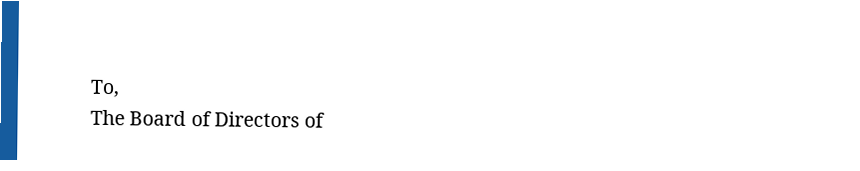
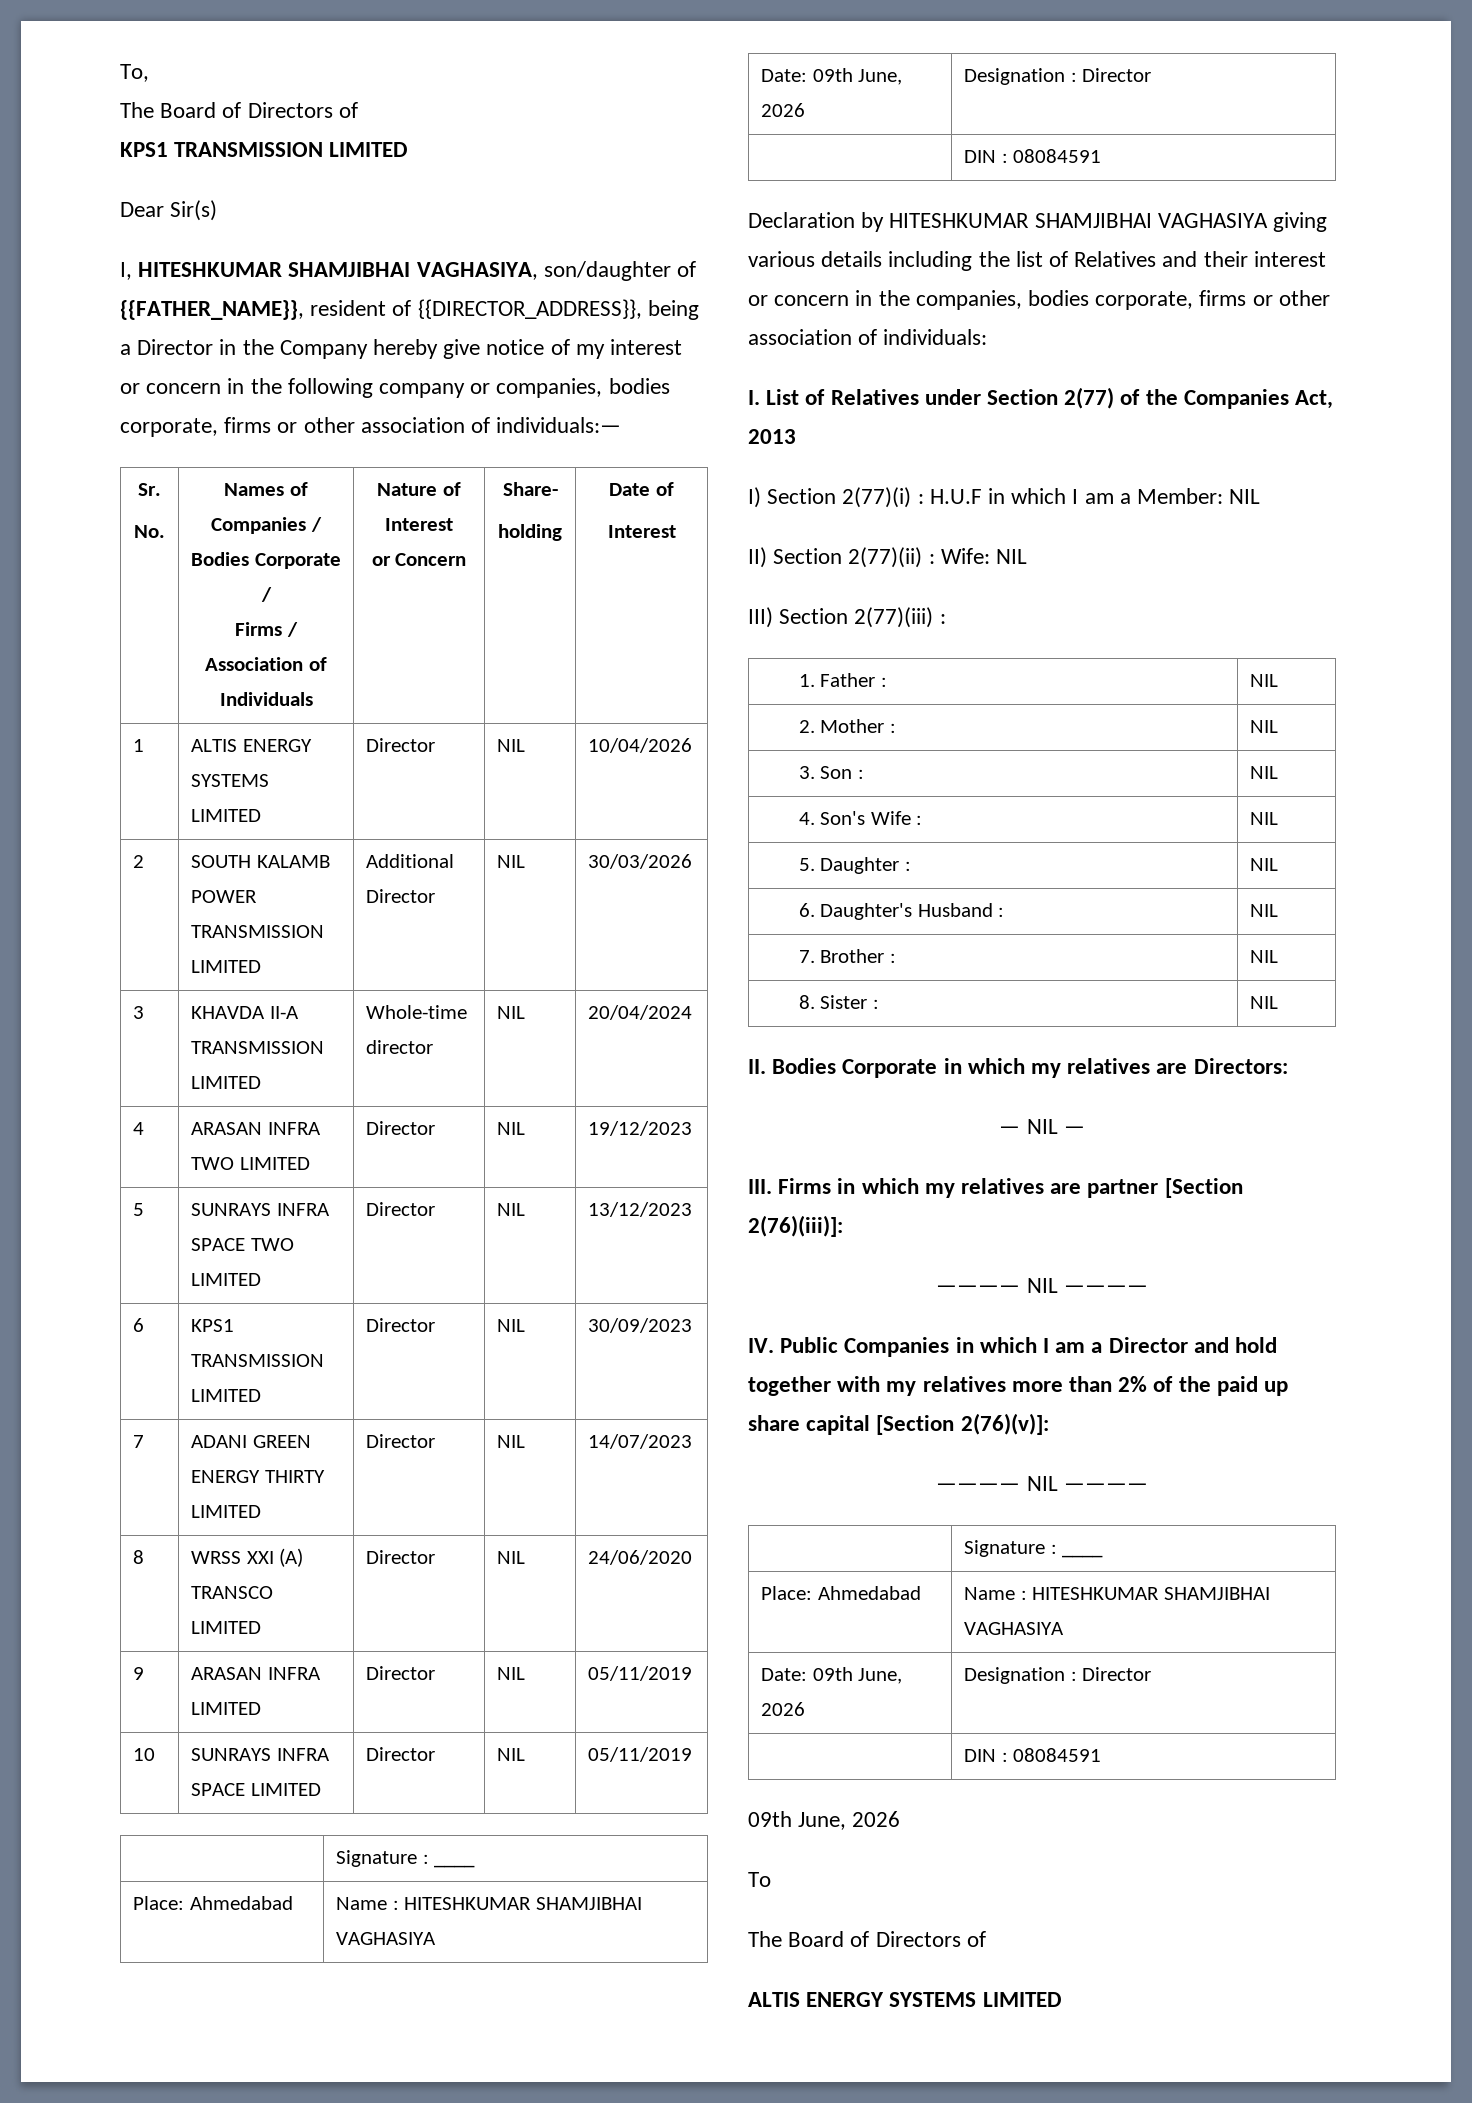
(326, 120) none -> [120,142,409,157] [120,200,218,221] [120,261,697,281] [120,299,699,320] [120,339,683,359] [120,378,670,398] [120,417,622,437] [138,483,161,496] [134,525,165,538] [224,482,308,496] [211,517,322,534] [191,552,341,569] [260,587,272,602] [235,622,298,637] [205,657,327,671] [219,692,313,706] [377,482,461,496] [385,518,453,531] [371,553,467,566] [502,482,558,496] [498,524,562,541] [609,482,674,496] [607,525,676,538] [133,739,145,752] [191,739,312,752] [191,774,270,787] [191,809,262,822] [366,738,436,752] [497,739,526,752] [588,738,693,753] [133,855,145,868] [191,855,330,868] [191,890,258,903] [191,925,325,938] [191,960,262,973] [366,854,455,868] [366,889,436,903] [497,855,526,868] [588,854,693,869] [133,1006,145,1019] [191,1006,299,1019] [191,1041,325,1054] [191,1076,262,1089] [366,1005,468,1019] [366,1040,434,1054] [497,1006,526,1019] [588,1005,693,1020] [133,1122,145,1135] [191,1122,321,1135] [191,1157,310,1170] [366,1121,436,1135] [497,1122,526,1135] [588,1121,693,1136] [133,1203,145,1216] [191,1203,330,1216] [191,1238,294,1251] [191,1273,262,1286] [366,1202,436,1216] [497,1203,526,1216] [588,1202,693,1217] [133,1318,145,1332] [191,1319,235,1332] [191,1354,325,1367] [191,1389,262,1402] [366,1318,436,1332] [497,1319,526,1332] [588,1318,693,1333] [133,1435,145,1448] [191,1435,311,1448] [191,1470,325,1483] [191,1505,262,1518] [366,1434,436,1448] [497,1435,526,1448] [588,1434,693,1449] [133,1550,145,1564] [191,1548,304,1567] [191,1586,274,1599] [191,1621,262,1634] [366,1550,436,1564] [497,1551,526,1564] [588,1550,693,1565] [133,1667,145,1680] [191,1667,321,1680] [191,1702,262,1715] [366,1666,436,1680] [497,1667,526,1680] [588,1666,693,1681] [133,1748,156,1761] [191,1748,330,1761] [191,1783,321,1796] [366,1747,436,1761] [497,1748,526,1761] [588,1747,693,1762] [336,1850,429,1867] [434,1864,476,1868] [133,1896,293,1910] [336,1897,642,1910] [336,1932,437,1945] [761,68,903,85] [761,103,806,117] [964,68,1152,85] [964,149,1102,163] [748,212,1328,232] [748,251,1326,271] [748,290,1330,310] [748,329,988,345] [748,387,1334,409] [748,429,796,444] [748,487,1261,508] [748,547,1028,568] [748,607,946,628] [798,673,887,687] [1250,674,1279,687] [798,719,896,733] [1250,720,1279,733] [798,766,864,779] [1250,766,1279,779] [798,811,923,825] [1250,812,1279,825] [798,857,911,874] [1250,858,1279,871] [798,903,1005,920] [1250,904,1279,917] [798,949,896,963] [1250,950,1279,963] [798,995,879,1009] [1250,996,1279,1009] [748,1058,1288,1078] [999,1119,1085,1134] [748,1178,1243,1198] [748,1215,843,1237] [936,1278,1148,1293] [748,1337,1278,1357] [748,1376,1289,1396] [748,1413,1049,1435] [936,1476,1148,1491] [964,1540,1057,1557] [1062,1554,1104,1558] [761,1586,921,1600] [964,1587,1270,1600] [964,1622,1065,1635] [761,1667,903,1684] [761,1702,806,1716] [964,1667,1152,1684] [964,1748,1102,1762] [748,1811,901,1830] [748,1872,771,1887] [748,1931,986,1947] [748,1992,1062,2007] // KPS1 TRANSMISSION LIMITED // Dear Sir(s) // I, HITESHKUMAR SHAMJIBHAI VAGHASIYA, son/daughter of {{FATHER_NAME}}, resident of {{DIRECTOR_ADDRESS}}, being a Director in the Company hereby give notice of my interest or concern in the following company or companies, bodies corporate, firms or other association of individuals:— // Sr. // No. | Names of Companies / Bodies Corporate / // Firms / Association of Individuals | Nature of Interest // or Concern | Share- // holding | Date of // Interest // 1 | ALTIS ENERGY SYSTEMS LIMITED | Director | NIL | 10/04/2026 // 2 | SOUTH KALAMB POWER TRANSMISSION LIMITED | Additional Director | NIL | 30/03/2026 // 3 | KHAVDA II-A TRANSMISSION LIMITED | Whole-time director | NIL | 20/04/2024 // 4 | ARASAN INFRA TWO LIMITED | Director | NIL | 19/12/2023 // 5 | SUNRAYS INFRA SPACE TWO LIMITED | Director | NIL | 13/12/2023 // 6 | KPS1 TRANSMISSION LIMITED | Director | NIL | 30/09/2023 // 7 | ADANI GREEN ENERGY THIRTY LIMITED | Director | NIL | 14/07/2023 // 8 | WRSS XXI (A) TRANSCO LIMITED | Director | NIL | 24/06/2020 // 9 | ARASAN INFRA LIMITED | Director | NIL | 05/11/2019 // 10 | SUNRAYS INFRA SPACE LIMITED | Director | NIL | 05/11/2019 // | Signature : ____ // Place: Ahmedabad | Name : HITESHKUMAR SHAMJIBHAI VAGHASIYA // Date: 09th June, 2026 | Designation : Director // | DIN : 08084591 // Declaration by HITESHKUMAR SHAMJIBHAI VAGHASIYA giving various details including the list of Relatives and their interest or concern in the companies, bodies corporate, firms or other association of individuals: // I. List of Relatives under Section 2(77) of the Companies Act, 2013 // I) Section 2(77)(i) : H.U.F in which I am a Member: NIL // II) Section 2(77)(ii) : Wife: NIL // III) Section 2(77)(iii) : // 1. Father : | NIL // 2. Mother : | NIL // 3. Son : | NIL // 4. Son's Wife : | NIL // 5. Daughter : | NIL // 6. Daughter's Husband : | NIL // 7. Brother : | NIL // 8. Sister : | NIL // II. Bodies Corporate in which my relatives are Directors: // — NIL — // III. Firms in which my relatives are partner [Section 2(76)(iii)]: // ———— NIL ———— // IV. Public Companies in which I am a Director and hold together with my relatives more than 2% of the paid up share capital [Section 2(76)(v)]: // ———— NIL ———— // | Signature : ____ // Place: Ahmedabad | Name : HITESHKUMAR SHAMJIBHAI VAGHASIYA // Date: 09th June, 2026 | Designation : Director // | DIN : 08084591 // 09th June, 2026 // To // The Board of Directors of // ALTIS ENERGY SYSTEMS LIMITED

